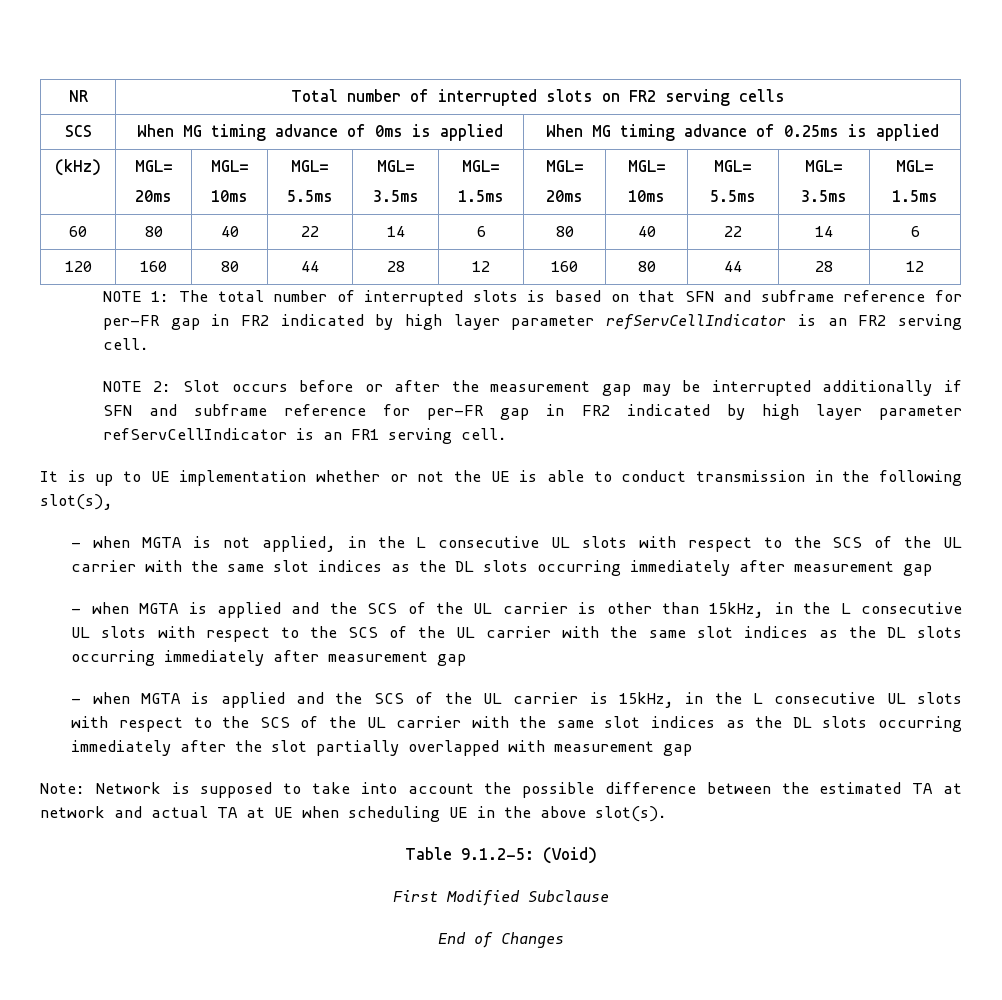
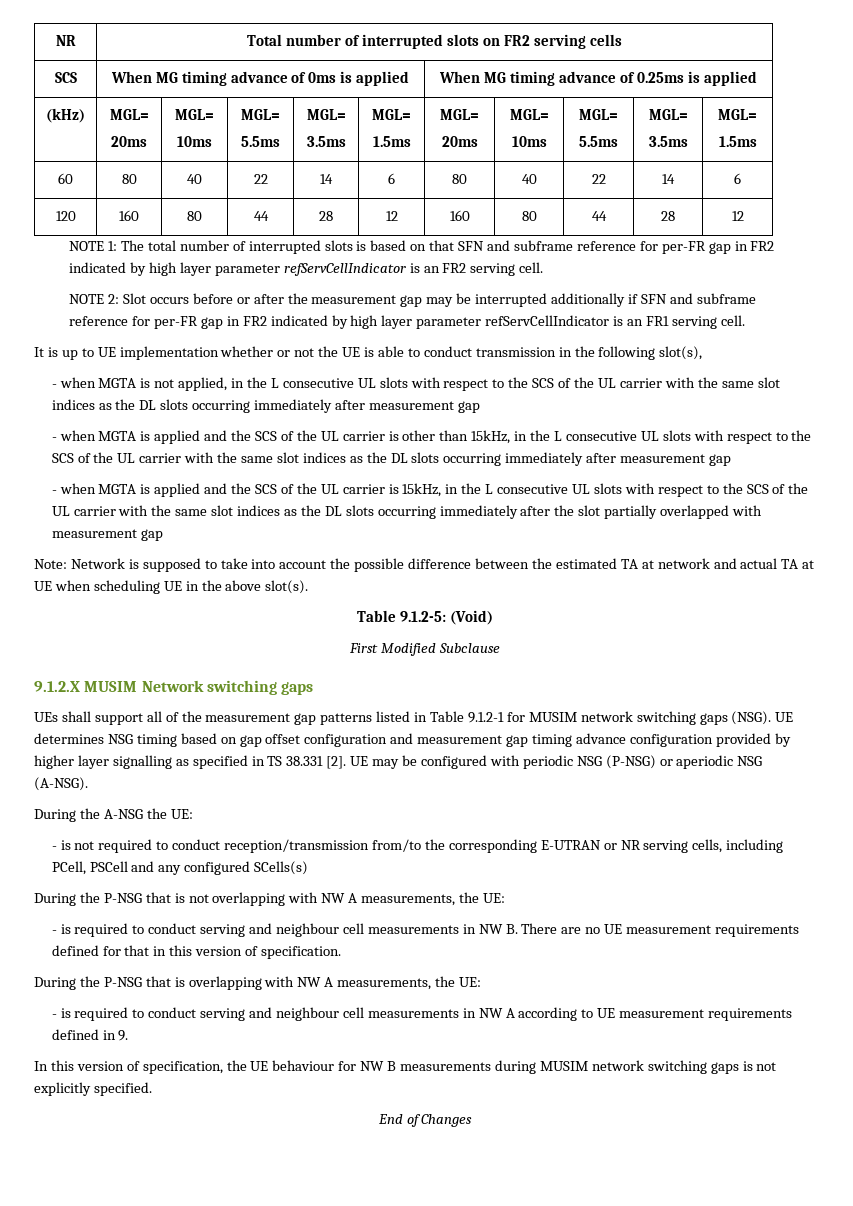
(609, 896) none -> [34,680,314,695] [34,711,794,725] [34,733,791,747] [34,755,763,769] [34,777,88,791] [34,808,193,822] [51,839,784,853] [51,861,309,875] [34,892,505,906] [51,923,800,937] [51,945,341,959] [34,976,482,990] [51,1007,793,1021] [51,1029,129,1041] [34,1060,777,1074] [34,1082,152,1096] // 9.1.2.X MUSIM Network switching gaps // UEs shall support all of the measurement gap patterns listed in Table 9.1.2-1 for MUSIM network switching gaps (NSG). UE determines NSG timing based on gap offset configuration and measurement gap timing advance configuration provided by higher layer signalling as specified in TS 38.331 [2]. UE may be configured with periodic NSG (P-NSG) or aperiodic NSG (A-NSG). // During the A-NSG the UE: // - is not required to conduct reception/transmission from/to the corresponding E-UTRAN or NR serving cells, including PCell, PSCell and any configured SCells(s) // During the P-NSG that is not overlapping with NW A measurements, the UE: // - is required to conduct serving and neighbour cell measurements in NW B. There are no UE measurement requirements defined for that in this version of specification. // During the P-NSG that is overlapping with NW A measurements, the UE: // - is required to conduct serving and neighbour cell measurements in NW A according to UE measurement requirements defined in 9. // In this version of specification, the UE behaviour for NW B measurements during MUSIM network switching gaps is not explicitly specified.

